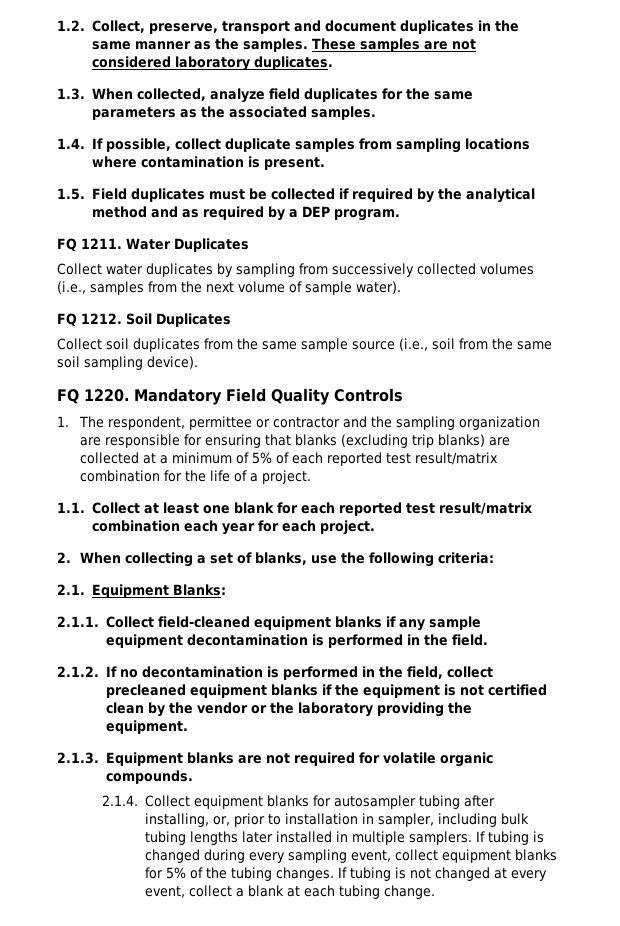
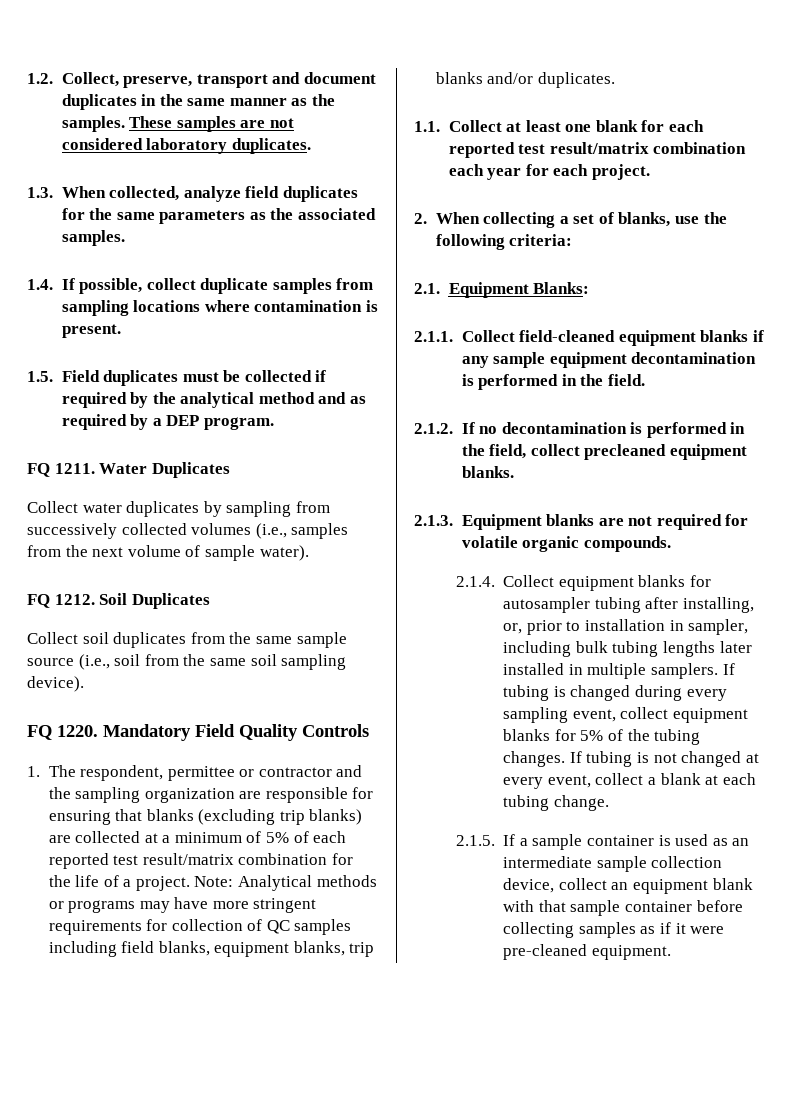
(311, 477) none -> [194,875,377,891] [48,897,317,913] [48,919,352,935] [48,941,375,957] [435,72,615,88] Note: Analytical methods or programs may have more stringent requirements for collection of QC samples including field blanks, equipment blanks, trip blanks and/or duplicates.
[270,684,547,698] [105,702,472,717] [105,720,188,734] blanks if the equipment is not certified clean by the vendor or the laboratory providing the equipment. -> [461,466,514,478] blanks.
(435, 892) none -> [455,834,750,850] [503,856,723,872] [503,878,753,894] [503,900,743,916] [503,922,725,938] [503,944,671,960] // 2.1.5. If a sample container is used as an intermediate sample collection device, collect an equipment blank with that sample container before collecting samples as if it were pre-cleaned equipment.

